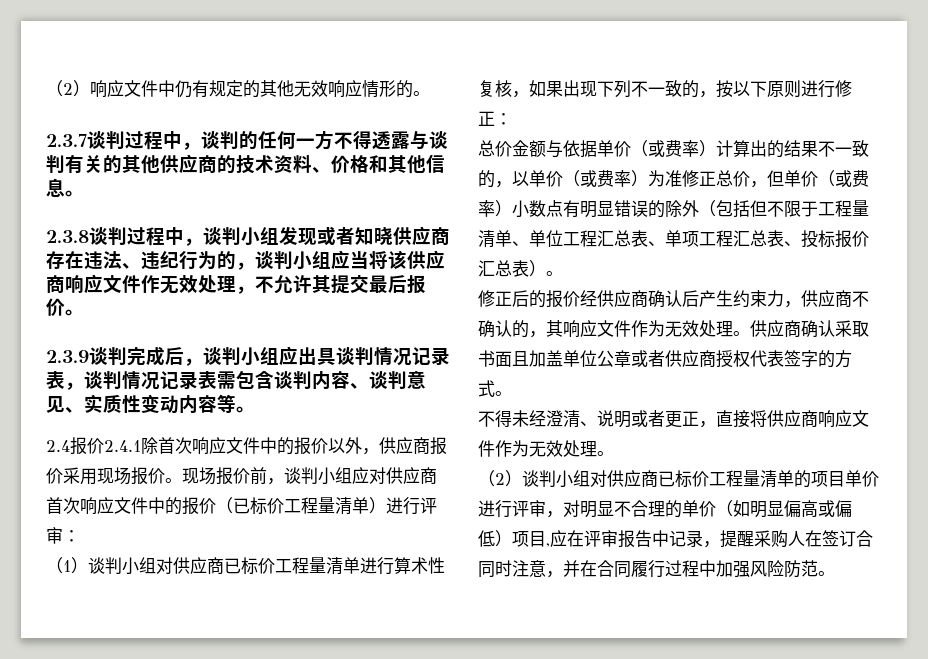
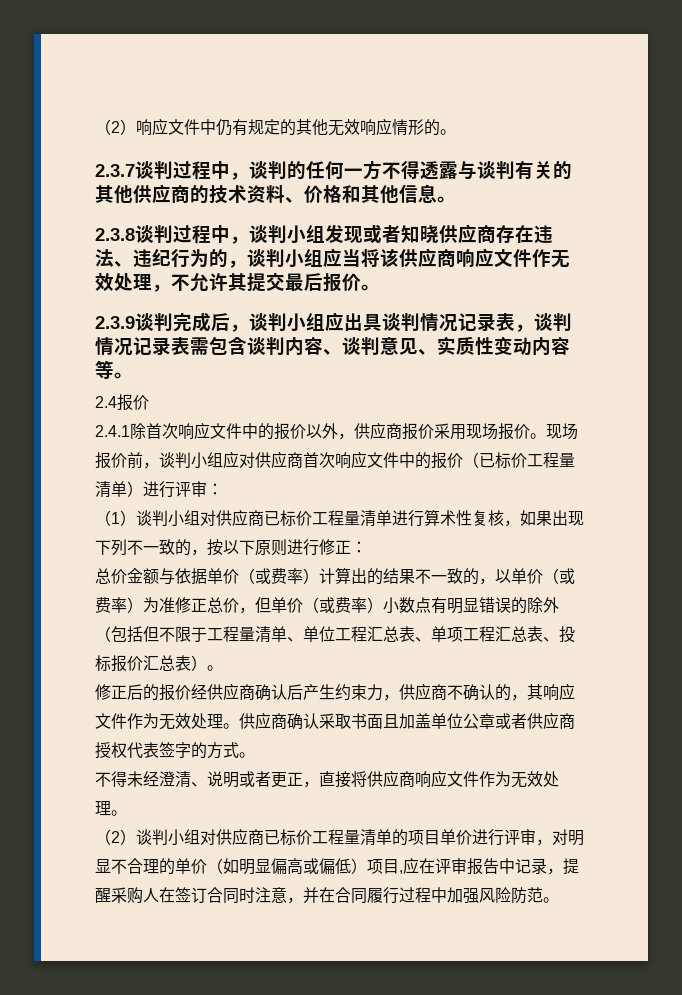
(104, 446) none -> (149, 402) //

